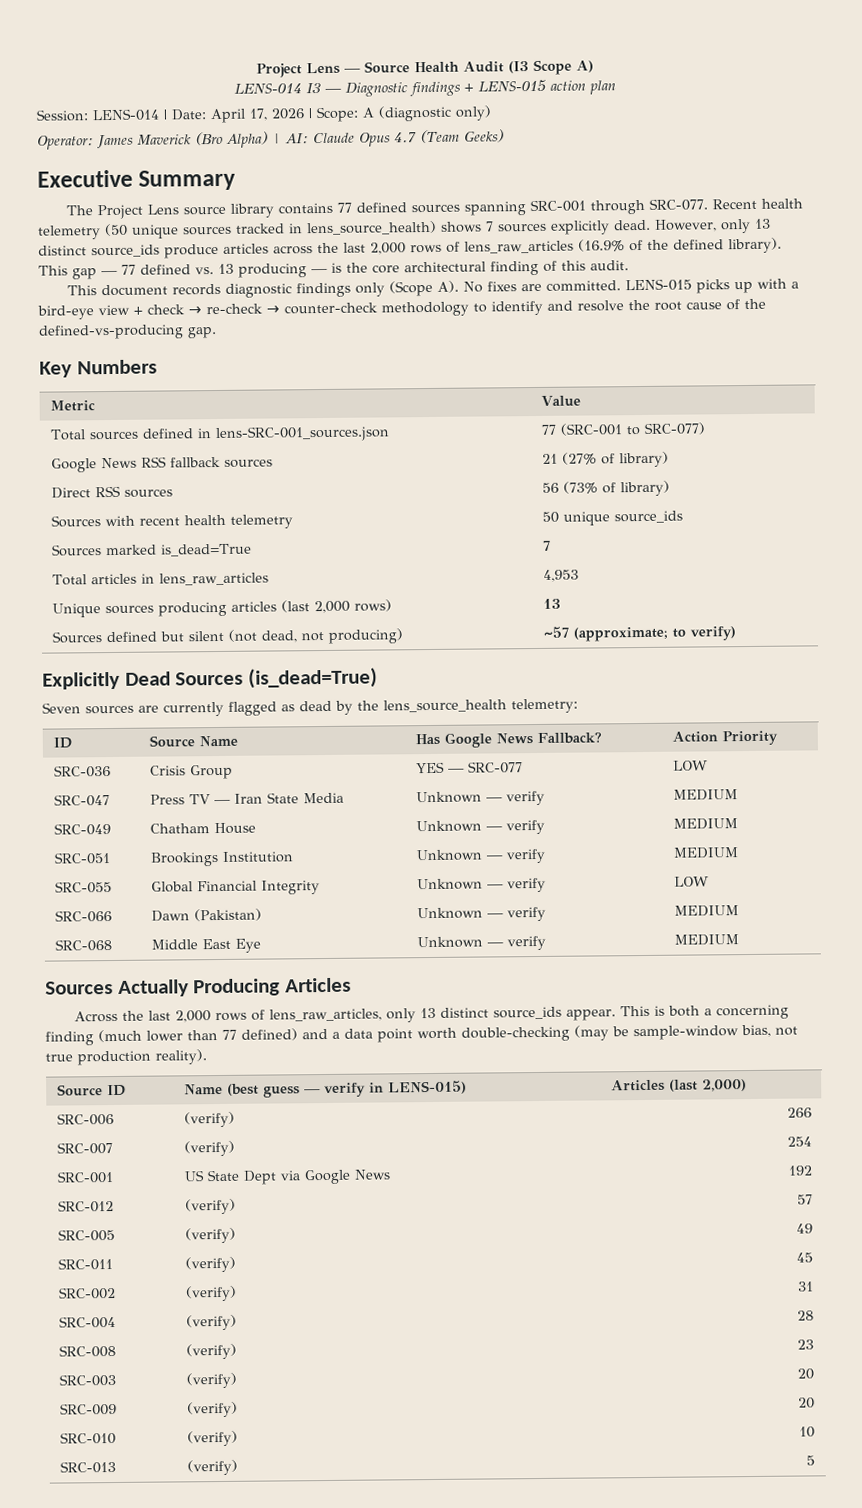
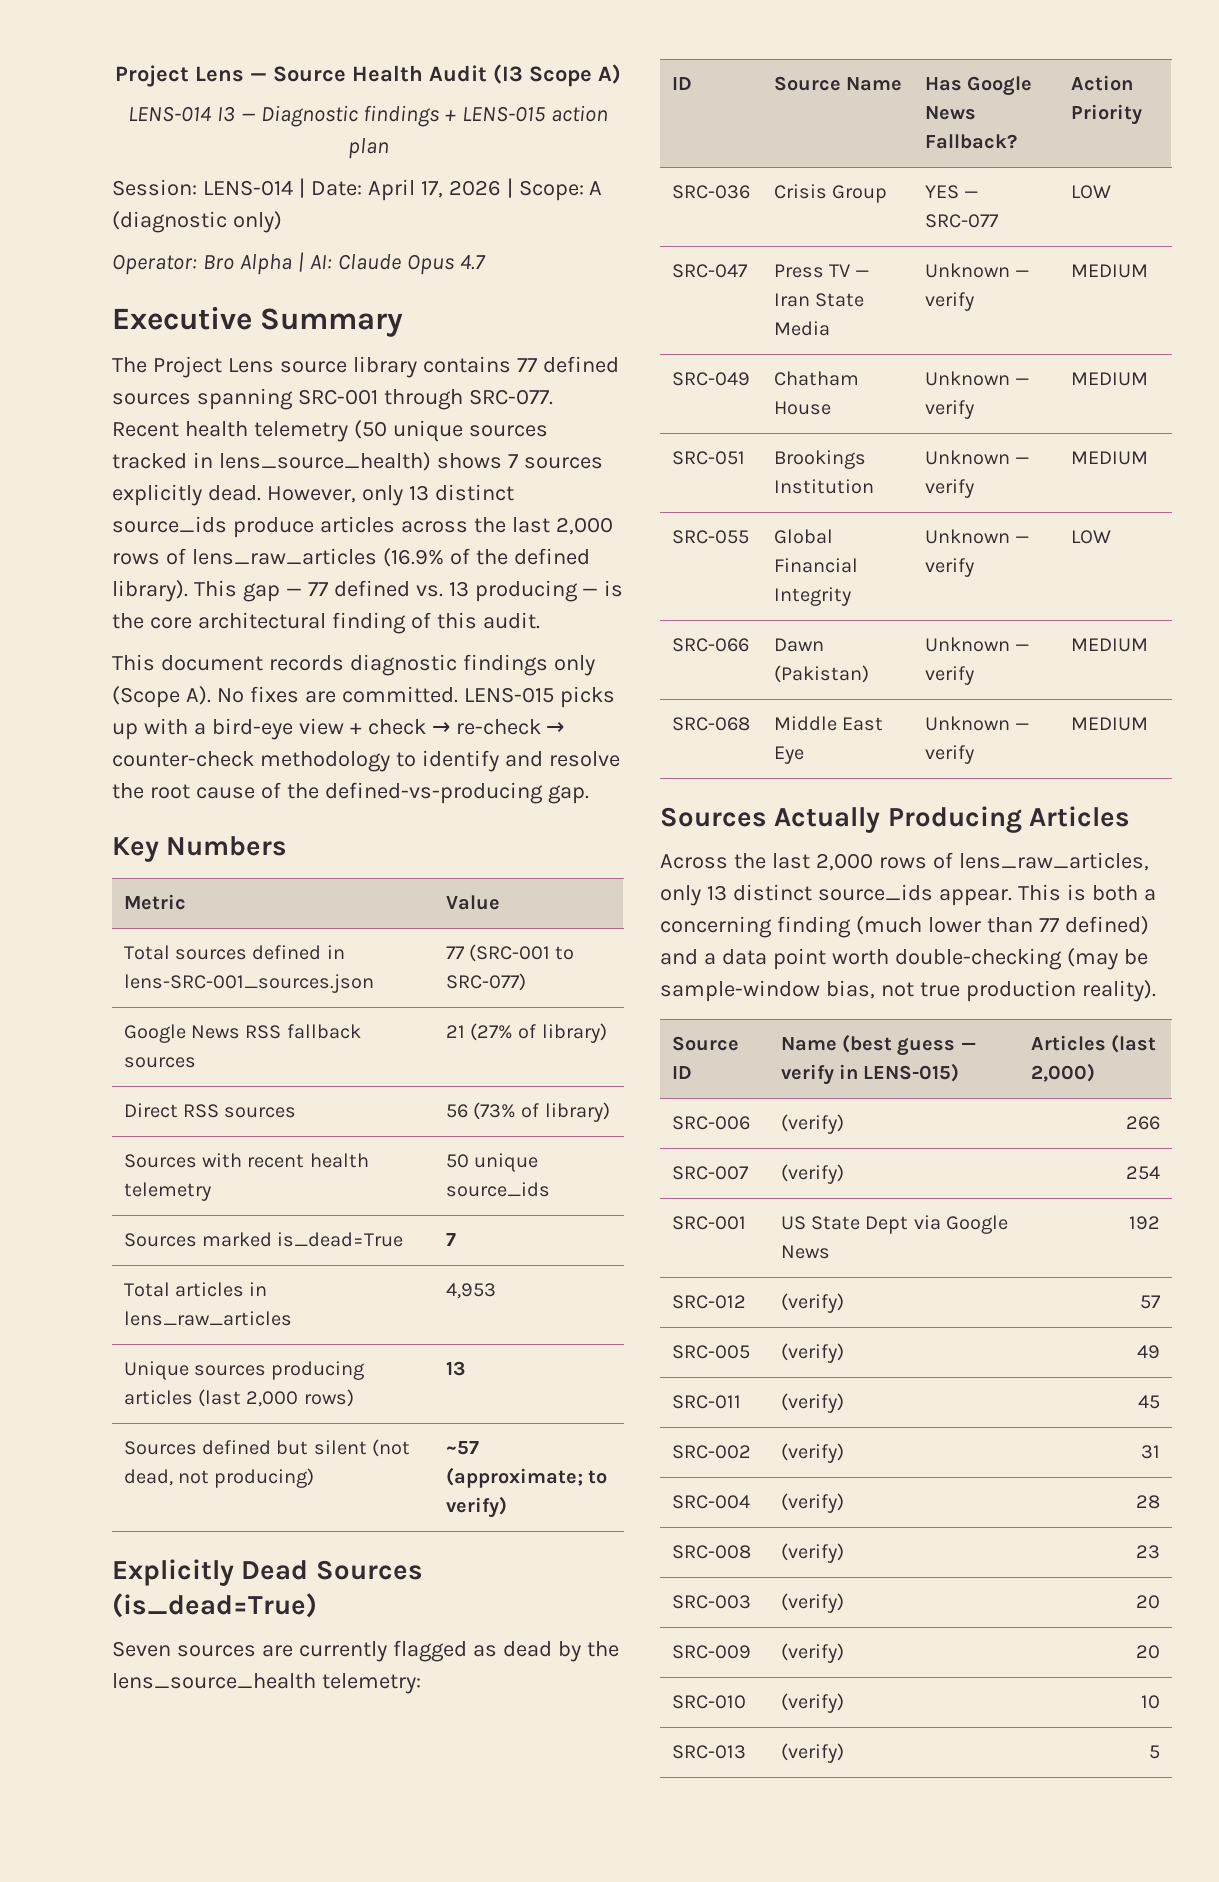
[97,131,268,149] James Maverick (Bro Alpha) -> [202,254,292,275] Bro Alpha
[420,129,504,144] (Team Geeks) -> (486, 262) none

